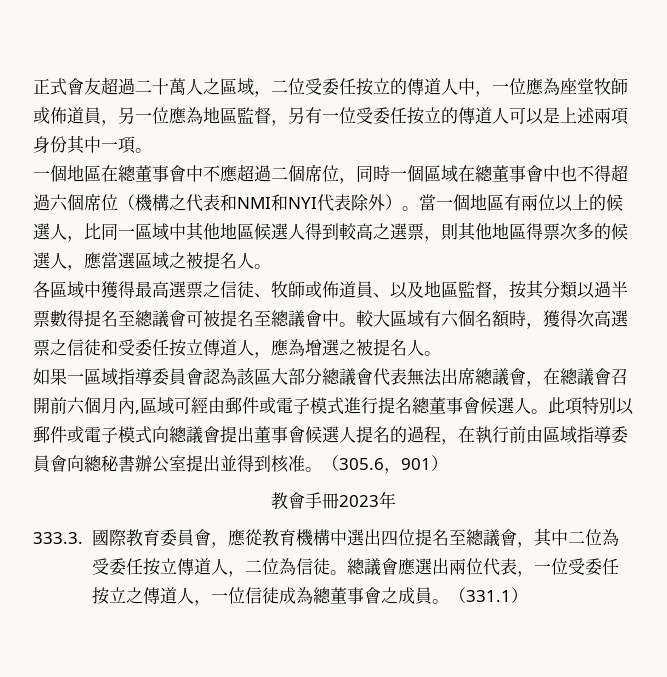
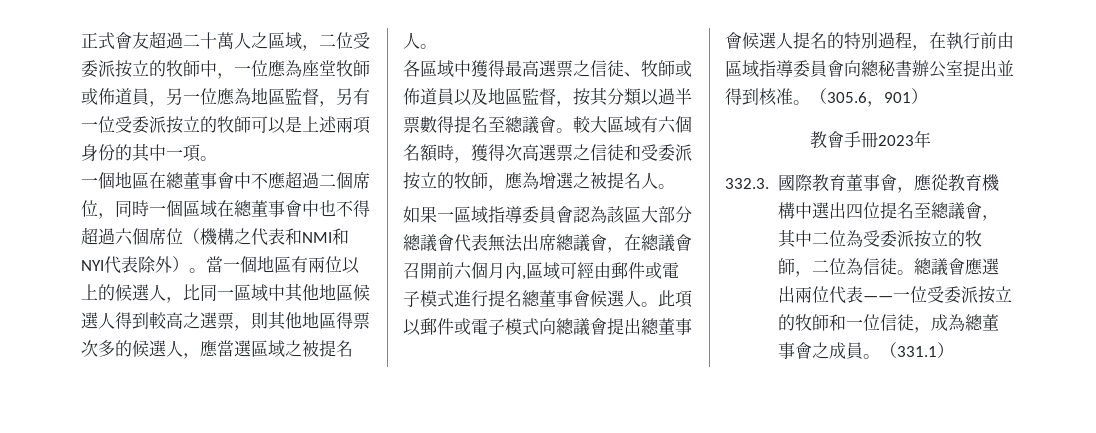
[339,78,458,96] 任按立的傳道人 -> [98,60,200,78] 派按立的牧師
[390,107,509,125] 任按立的傳道人 -> [149,116,251,134] 派按立的牧師
(67, 144) none -> [115,144,132,161] 的
[373,293,390,298] 、 -> (454, 96) none
[186,310,339,328] 可被提名至總議會中 -> (556, 124) none
[152,339,254,357] 任按立傳道人 -> [675,144,692,161] [403,172,488,190] 派按立的牧師
[582,397,616,415] 特別 -> (692, 299) none
(254, 434) none -> [641,318,659,335] 總
(407, 434) none -> [844,32,878,50] 特別
[33,532,83,544] 333.3. -> [725,178,769,189] 332.3.
[159,529,194,547] 委員 -> [845,174,880,191] 董事
[125,558,228,576] 任按立傳道人 -> [896,230,982,248] [777,258,795,275] 派按立的牧師
[516,558,619,577] [91,587,211,606] ，一位受委任按立之傳道人， -> [862,286,1012,304] [777,314,846,331] ——一位受委派按立的牧師和
(279, 595) none -> [913,327,931,333] ，

